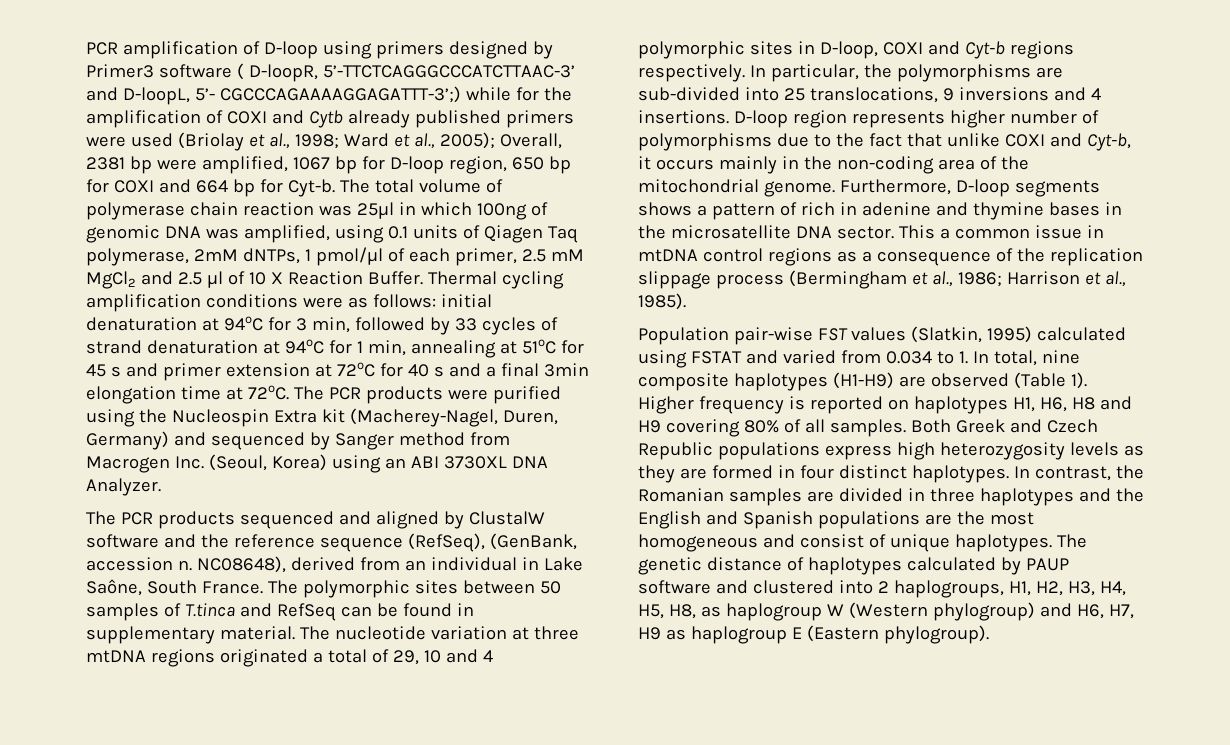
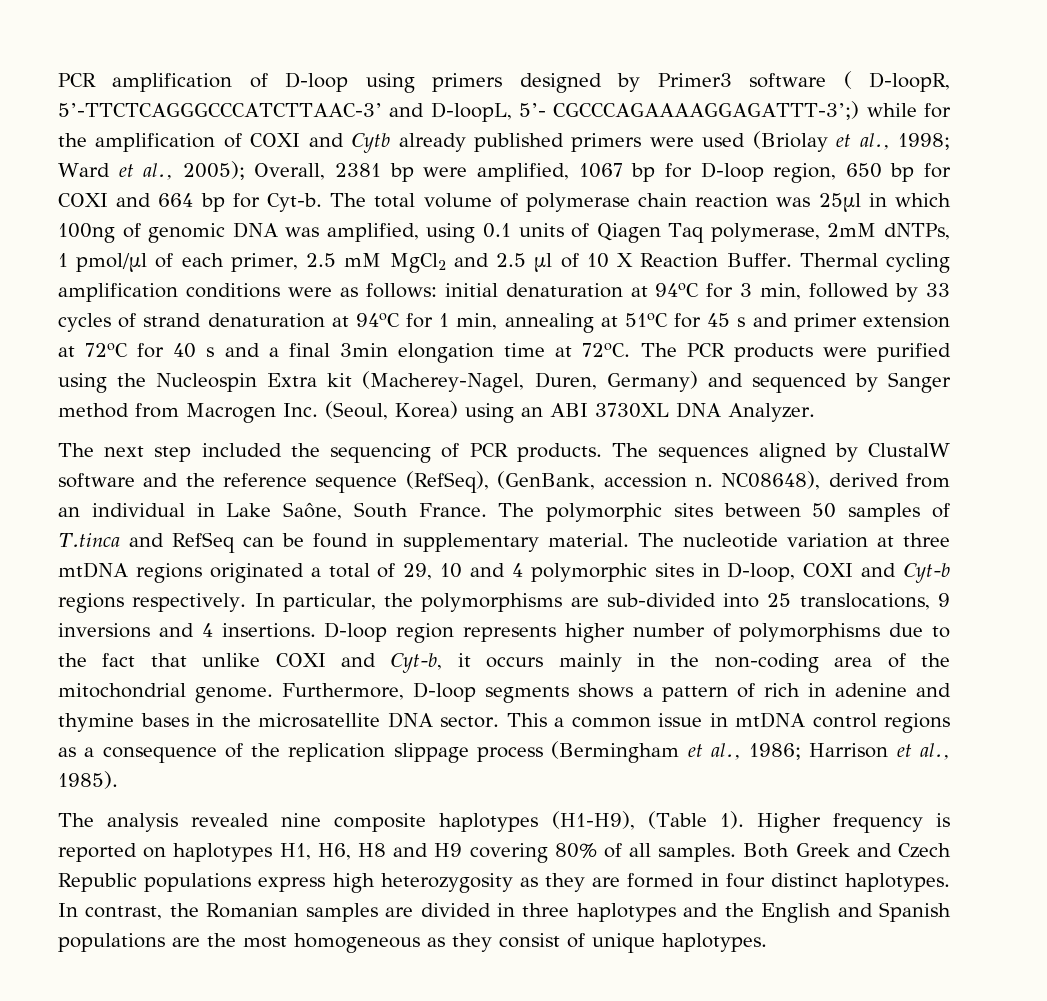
[120,511,371,529] PCR products sequenced and -> [104,443,749,463] next step included the sequencing of PCR products. The sequences
[638,326,1126,345] [638,350,1080,368] [638,372,1009,391] Population pair-wise FST values (Slatkin, 1995) calculated using FSTAT and varied from 0.034 to 1. In total, nine composite haplotypes (H1-H9) are observed -> [58,811,635,832] The analysis revealed nine composite haplotypes (H1-H9),
[1069,442,1119,456] levels -> (513, 883) none
[762,534,795,548] and -> [427,933,492,952] as they
[1056,534,1087,548] [638,557,1069,575] [638,580,1126,598] [638,602,1134,621] [638,625,989,644] The genetic distance of haplotypes calculated by PAUP software and clustered into 2 haplogroups, H1, H2, H3, H4, H5, H8, as haplogroup W (Western phylogroup) and H6, H7, H9 as haplogroup E (Eastern phylogroup). -> (767, 942) none

